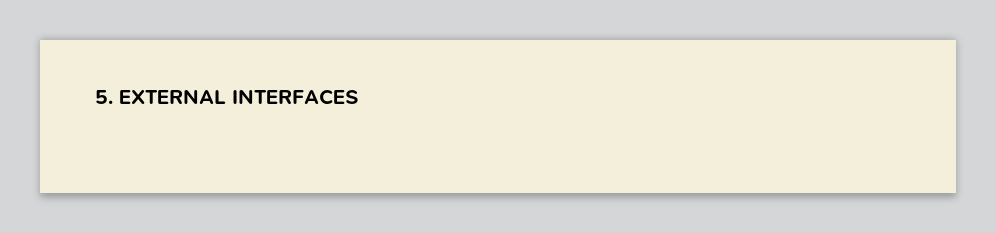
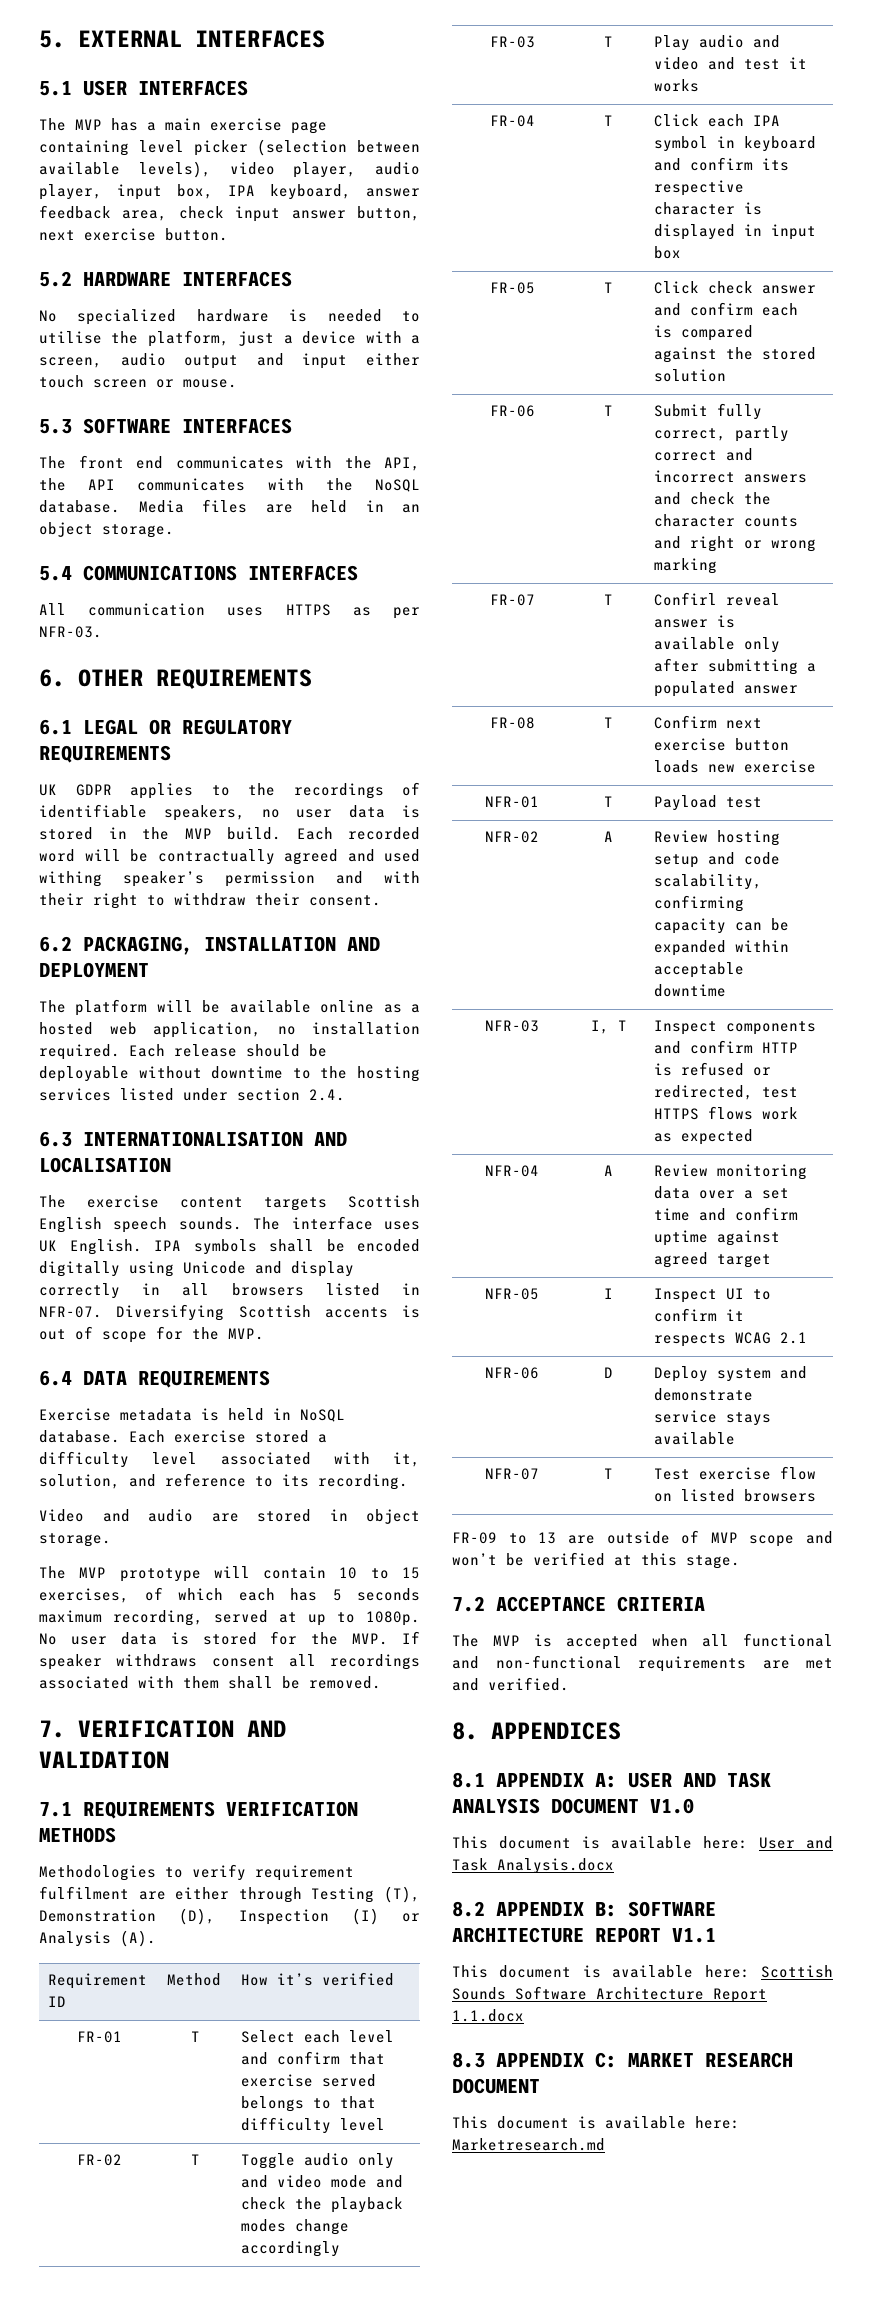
(358, 97) none -> [39,80,248,96] [39,118,327,134] [39,139,420,156] [39,161,420,178] [39,184,420,200] [39,205,420,222] [39,228,228,241] [39,271,292,287] [39,309,420,325] [39,330,420,347] [39,353,420,369] [39,375,237,388] [39,418,292,434] [39,455,420,471] [39,478,420,492] [39,499,420,513] [39,522,174,538] [39,565,358,581] [39,603,420,619] [39,626,102,638] [39,669,312,689] [39,719,292,735] [39,745,171,763] [39,782,420,799] [39,804,421,821] [39,827,420,840] [39,849,420,865] [39,871,420,887] [39,893,381,909] [39,936,380,955] [39,962,149,978] [39,999,420,1016] [39,1022,420,1038] [39,1044,327,1060] [39,1066,420,1082] [39,1088,345,1101] [39,1131,347,1147] [39,1157,171,1173] [39,1195,420,1211] [39,1216,420,1233] [39,1239,420,1255] [39,1261,354,1277] [39,1283,420,1299] [39,1304,420,1321] [39,1326,264,1343] [39,1370,270,1388] [39,1408,345,1422] [39,1430,327,1443] [39,1451,420,1468] [39,1473,408,1490] [39,1509,420,1524] [39,1533,111,1547] [39,1566,420,1582] [39,1587,420,1603] [39,1610,420,1626] [39,1631,420,1645] [39,1654,420,1670] [39,1676,381,1689] [39,1720,286,1738] [39,1751,169,1769] [39,1801,358,1819] [39,1827,116,1843] [39,1864,354,1881] [39,1886,420,1903] [39,1908,420,1925] [39,1930,156,1947] [48,1973,148,1989] [48,1996,67,2007] [167,1973,222,1986] [241,1972,395,1986] [76,2031,122,2043] [191,2031,200,2042] [241,2030,395,2043] [241,2051,386,2065] [241,2074,377,2087] [241,2096,377,2112] [241,2117,386,2134] [76,2154,122,2166] [191,2154,200,2165] [241,2153,395,2169] [241,2175,404,2188] [241,2197,404,2213] [241,2219,350,2235] [241,2241,341,2257] [489,36,535,48] [604,36,613,47] [654,35,781,51] [654,57,808,70] [654,79,700,92] [489,115,535,127] [604,115,613,126] [654,114,781,127] [654,136,817,152] [654,157,790,171] [654,180,745,196] [654,202,763,215] [654,224,817,240] [654,246,682,259] [489,282,535,294] [604,282,613,293] [654,281,817,294] [654,302,799,316] [654,325,754,341] [654,347,817,363] [654,369,727,382] [489,405,535,417] [604,405,613,416] [654,403,763,420] [654,426,790,442] [654,448,754,461] [654,470,808,483] [654,492,772,505] [654,514,799,527] [654,536,817,552] [654,558,718,574] [489,594,535,606] [604,594,613,605] [654,592,781,606] [654,615,736,628] [654,637,781,653] [654,658,817,675] [654,681,799,697] [489,717,535,729] [604,717,613,728] [654,715,763,729] [654,738,790,751] [654,760,817,773] [485,796,539,808] [604,796,613,807] [654,795,763,811] [485,831,539,843] [604,831,613,842] [654,830,781,846] [654,852,781,868] [654,874,763,890] [654,895,745,912] [654,918,790,934] [654,940,790,956] [654,962,745,978] [654,984,727,997] [485,1020,539,1032] [590,1020,627,1034] [654,1020,817,1035] [654,1040,799,1054] [654,1062,772,1076] [654,1085,799,1100] [654,1106,799,1120] [654,1129,754,1145] [485,1165,539,1177] [604,1165,613,1176] [654,1164,808,1180] [654,1186,790,1199] [654,1207,799,1221] [654,1230,781,1246] [654,1252,772,1268] [485,1288,539,1300] [604,1288,613,1299] [654,1288,772,1303] [654,1308,745,1322] [654,1332,808,1347] [485,1367,539,1379] [604,1367,613,1378] [654,1366,808,1382] [654,1388,754,1401] [654,1410,772,1426] [654,1432,736,1445] [485,1468,539,1480] [604,1468,613,1479] [654,1466,817,1480] [654,1489,817,1502] [452,1530,833,1547] [452,1552,740,1569] [452,1596,705,1612] [452,1633,833,1650] [452,1655,833,1672] [452,1677,569,1691] [452,1722,621,1740] [452,1772,771,1788] [452,1798,694,1814] [452,1836,833,1849] [452,1858,614,1874] [452,1901,716,1917] [452,1927,716,1943] [452,1965,833,1978] [452,1986,767,2003] [452,2009,524,2022] [452,2052,793,2068] [452,2078,540,2094] [452,2116,740,2129] [452,2138,605,2151] // 5.1 USER INTERFACES // The MVP has a main exercise page containing level picker (selection between available levels), video player, audio player, input box, IPA keyboard, answer feedback area, check input answer button, next exercise button. // 5.2 HARDWARE INTERFACES // No specialized hardware is needed to utilise the platform, just a device with a screen, audio output and input either touch screen or mouse. // 5.3 SOFTWARE INTERFACES // The front end communicates with the API, the API communicates with the NoSQL database. Media files are held in an object storage. // 5.4 COMMUNICATIONS INTERFACES // All communication uses HTTPS as per NFR-03. // 6. OTHER REQUIREMENTS // 6.1 LEGAL OR REGULATORY REQUIREMENTS // UK GDPR applies to the recordings of identifiable speakers, no user data is stored in the MVP build. Each recorded word will be contractually agreed and used withing speaker’s permission and with their right to withdraw their consent. // 6.2 PACKAGING, INSTALLATION AND DEPLOYMENT // The platform will be available online as a hosted web application, no installation required. Each release should be deployable without downtime to the hosting services listed under section 2.4. // 6.3 INTERNATIONALISATION AND LOCALISATION // The exercise content targets Scottish English speech sounds. The interface uses UK English. IPA symbols shall be encoded digitally using Unicode and display correctly in all browsers listed in NFR-07. Diversifying Scottish accents is out of scope for the MVP. // 6.4 DATA REQUIREMENTS // Exercise metadata is held in NoSQL database. Each exercise stored a difficulty level associated with it, solution, and reference to its recording. // Video and audio are stored in object storage. // The MVP prototype will contain 10 to 15 exercises, of which each has 5 seconds maximum recording, served at up to 1080p. No user data is stored for the MVP. If speaker withdraws consent all recordings associated with them shall be removed. // 7. VERIFICATION AND VALIDATION // 7.1 REQUIREMENTS VERIFICATION METHODS // Methodologies to verify requirement fulfilment are either through Testing (T), Demonstration (D), Inspection (I) or Analysis (A). // Requirement ID | Method | How it’s verified // FR-01 | T | Select each level and confirm that exercise served belongs to that difficulty level // FR-02 | T | Toggle audio only and video mode and check the playback modes change accordingly // FR-03 | T | Play audio and video and test it works // FR-04 | T | Click each IPA symbol in keyboard and confirm its respective character is displayed in input box // FR-05 | T | Click check answer and confirm each is compared against the stored solution // FR-06 | T | Submit fully correct, partly correct and incorrect answers and check the character counts and right or wrong marking // FR-07 | T | Confirl reveal answer is available only after submitting a populated answer // FR-08 | T | Confirm next exercise button loads new exercise // NFR-01 | T | Payload test // NFR-02 | A | Review hosting setup and code scalability, confirming capacity can be expanded within acceptable downtime // NFR-03 | I, T | Inspect components and confirm HTTP is refused or redirected, test HTTPS flows work as expected // NFR-04 | A | Review monitoring data over a set time and confirm uptime against agreed target // NFR-05 | I | Inspect UI to confirm it respects WCAG 2.1 // NFR-06 | D | Deploy system and demonstrate service stays available // NFR-07 | T | Test exercise flow on listed browsers // FR-09 to 13 are outside of MVP scope and won’t be verified at this stage. // 7.2 ACCEPTANCE CRITERIA // The MVP is accepted when all functional and non-functional requirements are met and verified. // 8. APPENDICES // 8.1 APPENDIX A: USER AND TASK ANALYSIS DOCUMENT V1.0 // This document is available here: User and Task Analysis.docx // 8.2 APPENDIX B: SOFTWARE ARCHITECTURE REPORT V1.1 // This document is available here: Scottish Sounds Software Architecture Report 1.1.docx // 8.3 APPENDIX C: MARKET RESEARCH DOCUMENT // This document is available here: Marketresearch.md

